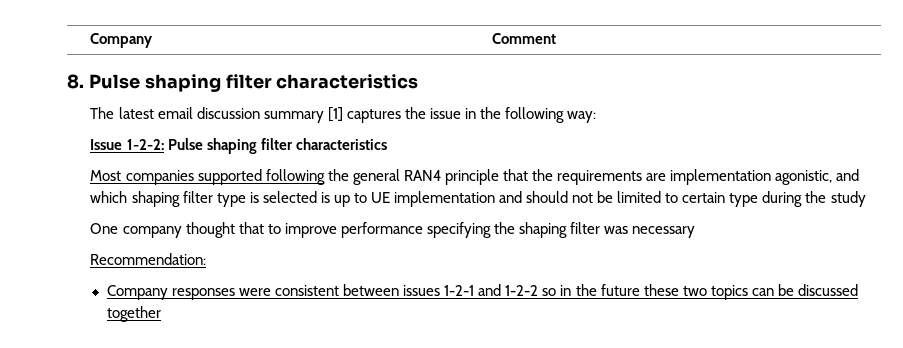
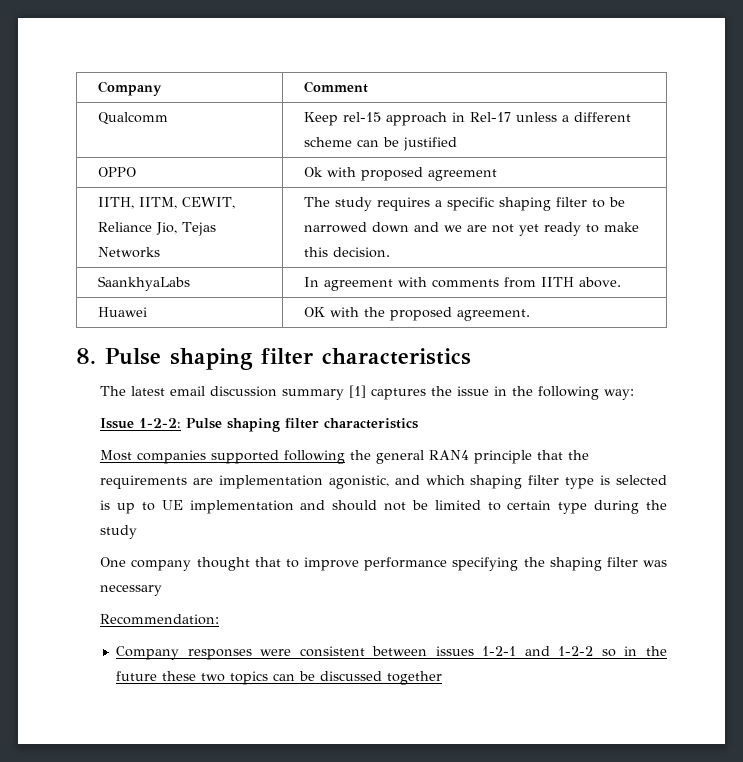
(556, 38) none -> [97,112,168,125] [303,112,631,126] [303,137,457,151] [97,167,136,177] [303,167,497,181] [97,197,235,209] [97,222,216,236] [97,247,160,258] [303,197,625,211] [303,222,639,236] [303,247,390,258] [97,276,190,291] [303,277,621,291] [97,307,147,317] [303,307,530,321] // Qualcomm | Keep rel-15 approach in Rel-17 unless a different scheme can be justified // OPPO | Ok with proposed agreement // IITH, IITM, CEWIT, Reliance Jio, Tejas Networks | The study requires a specific shaping filter to be narrowed down and we are not yet ready to make this decision. // SaankhyaLabs | In agreement with comments from IITH above. // Huawei | OK with the proposed agreement.

